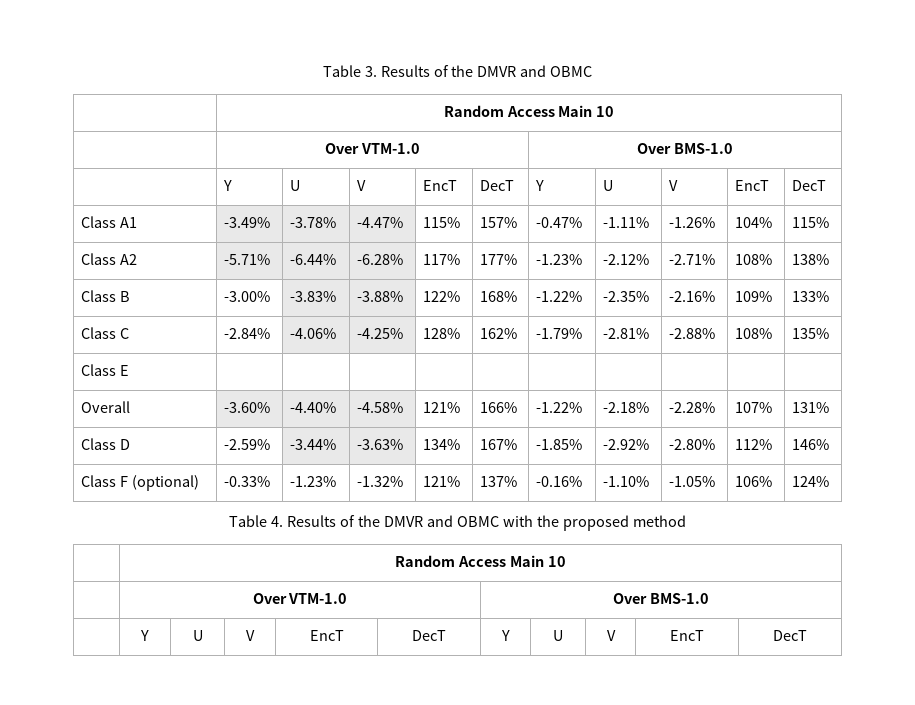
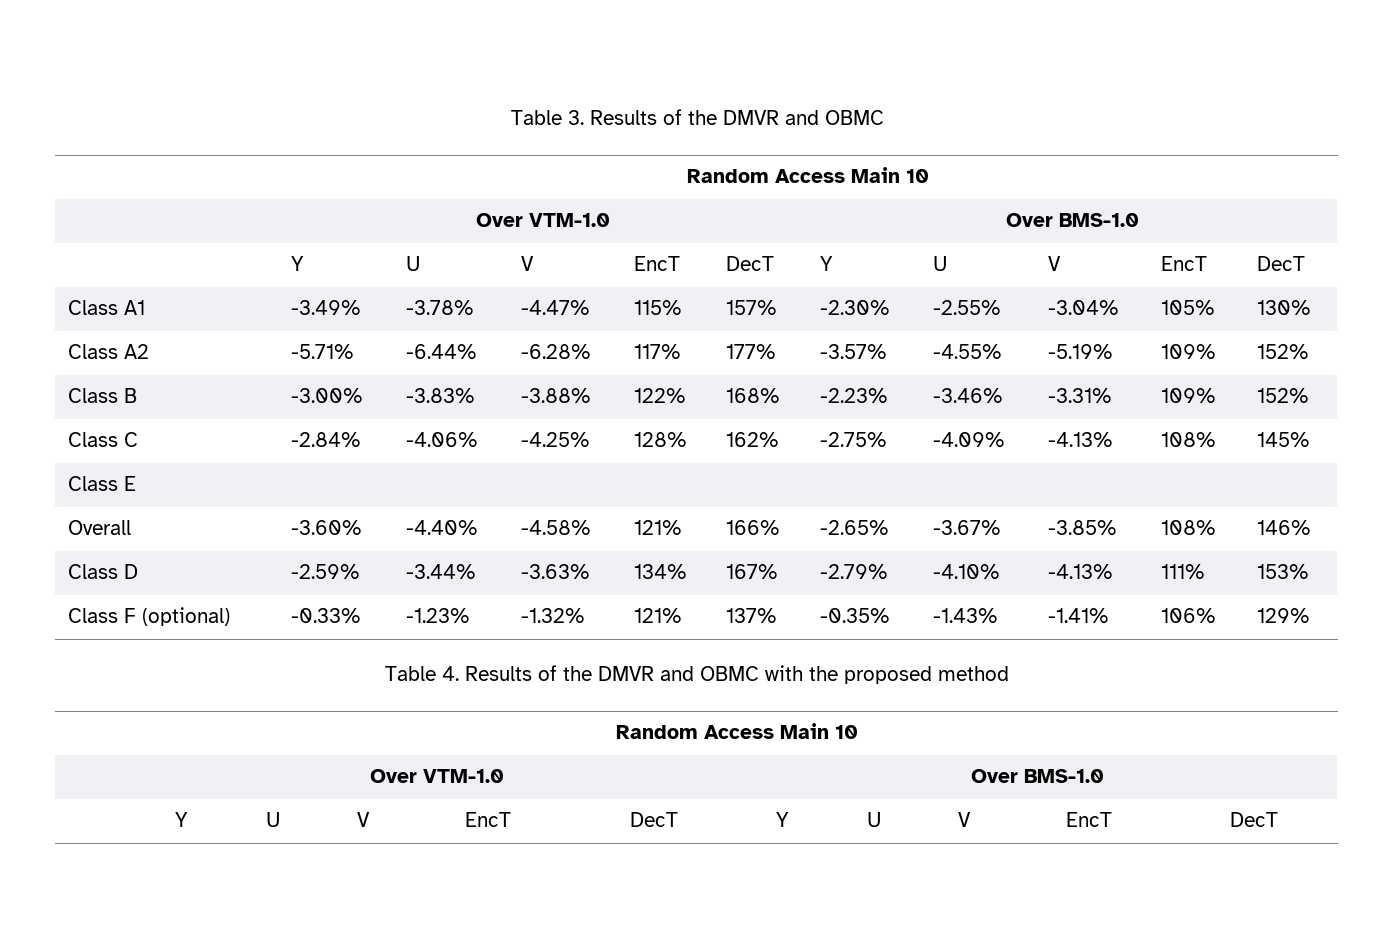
[536,217,583,228] [603,217,650,228] [669,217,716,228] [735,217,773,228] [792,217,830,228] -0.47% | -1.11% | -1.26% | 104% | 115% -> [820,300,890,315] [933,300,1001,315] [1048,300,1119,315] [1161,300,1215,315] [1257,300,1311,315] -2.30% | -2.55% | -3.04% | 105% | 130%
[536,254,583,265] [603,254,650,265] [669,254,716,265] [735,254,773,265] [792,254,830,265] -1.23% | -2.12% | -2.71% | 108% | 138% -> [820,344,887,359] [933,344,1002,359] [1048,344,1113,359] [1161,344,1216,359] [1257,344,1309,359] -3.57% | -4.55% | -5.19% | 109% | 152%
[536,291,583,302] [603,291,650,302] [669,291,716,302] [735,291,773,302] [792,291,830,302] -1.22% | -2.35% | -2.16% | 109% | 133% -> [820,388,888,403] [933,388,1003,403] [1048,388,1112,403] [1161,388,1216,403] [1257,388,1309,403] -2.23% | -3.46% | -3.31% | 109% | 152%
[536,328,583,339] [603,328,650,339] [669,328,716,339] [735,328,773,339] [792,328,830,339] -1.79% | -2.81% | -2.88% | 108% | 135% -> [820,432,887,447] [933,432,1005,447] [1048,432,1113,447] [1161,432,1216,447] [1257,432,1310,447] -2.75% | -4.09% | -4.13% | 108% | 145%
[536,402,583,413] [603,402,650,413] [669,402,716,413] [735,402,773,413] [792,402,830,413] -1.22% | -2.18% | -2.28% | 107% | 131% -> [820,520,889,535] [933,520,1001,535] [1048,520,1117,535] [1161,520,1216,535] [1257,520,1311,535] -2.65% | -3.67% | -3.85% | 108% | 146%
[536,439,583,450] [603,439,650,450] [669,439,716,450] [735,439,773,450] [792,439,830,450] -1.85% | -2.92% | -2.80% | 112% | 146% -> [820,564,888,579] [933,564,1000,579] [1048,564,1113,579] [1161,564,1205,579] [1257,564,1309,579] -2.79% | -4.10% | -4.13% | 111% | 153%
[536,476,583,487] [603,476,650,487] [669,476,716,487] -0.16% | -1.10% | -1.05% -> [820,608,890,623] [933,608,998,623] [1048,608,1109,623] -0.35% | -1.43% | -1.41%
[792,476,830,487] 124% -> [1257,608,1310,623] 129%

